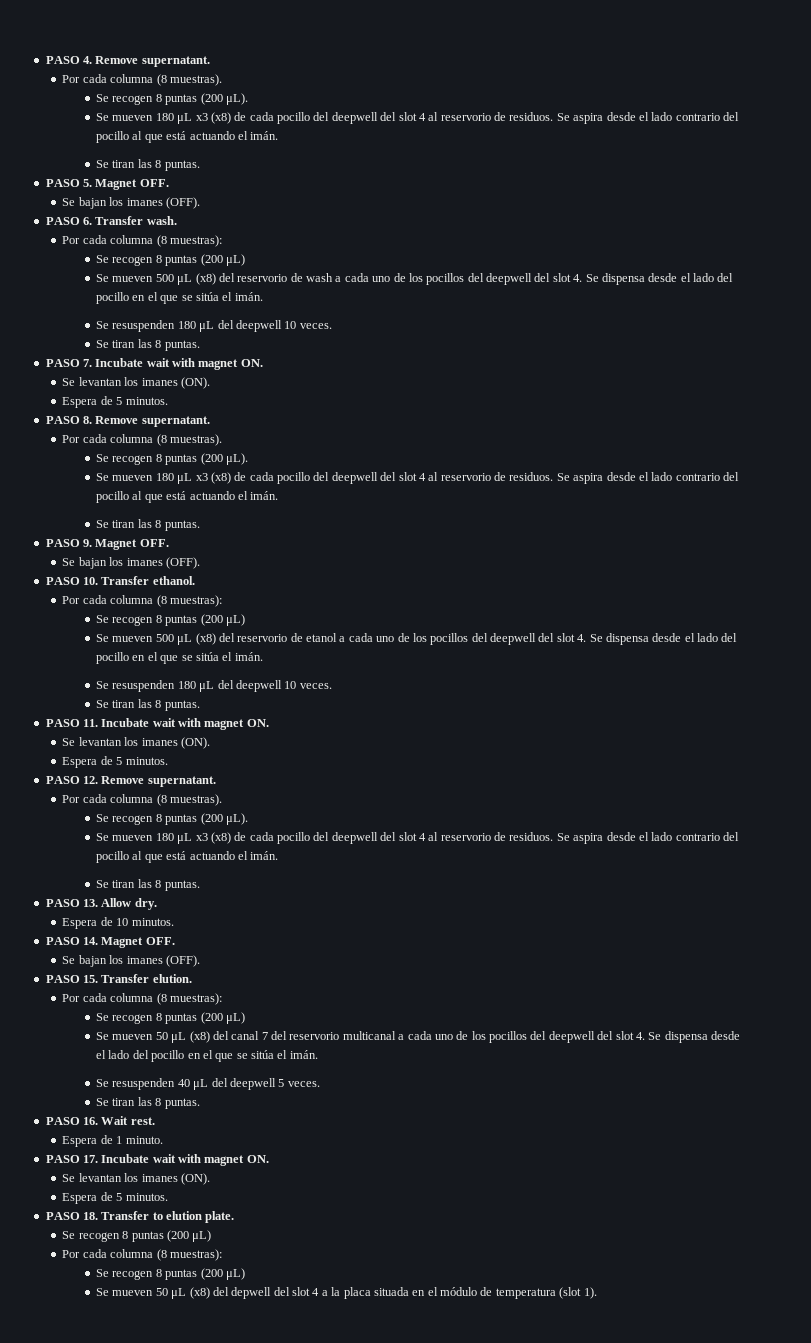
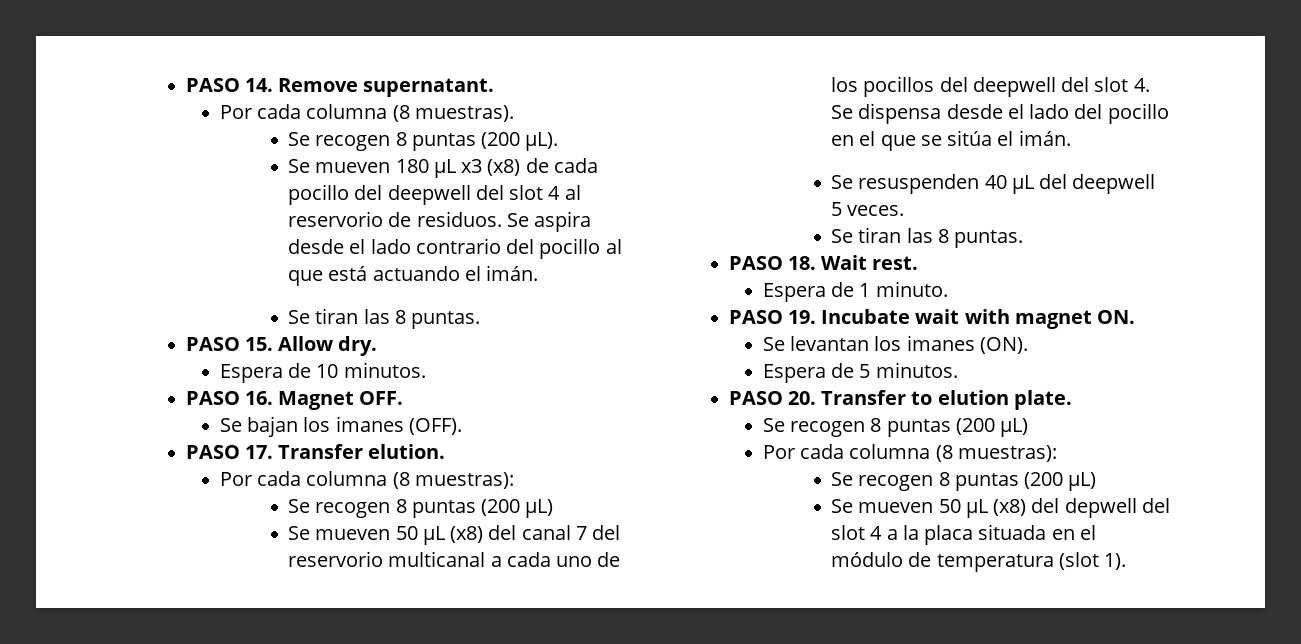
[45,56,92,64] PASO 4. -> [185,78,273,92] PASO 14.
[82,179,169,190] [62,197,200,209] [45,216,177,225] [62,235,222,247] [96,254,245,266] [96,273,734,285] [96,292,263,304] [96,320,332,332] [96,339,200,351] [45,358,263,370] [62,377,210,389] [62,396,168,408] [45,416,210,427] [62,434,222,446] [96,453,248,465] [96,472,740,484] [96,491,279,503] [96,519,200,531] [45,539,169,550] [62,557,200,569] [45,576,195,585] [62,595,222,607] [96,614,245,626] [96,633,738,645] [96,652,263,664] [96,680,332,692] [96,699,200,711] [45,718,269,730] [62,737,210,749] [62,756,168,768] [45,776,216,787] [62,794,222,806] [96,813,248,825] [96,832,740,844] [96,851,279,863] [96,879,200,891] [45,898,157,910] [62,917,174,929] [45,937,175,948] [62,955,200,967] [45,975,98,983] 5. Magnet OFF. // Se bajan los imanes (OFF). // PASO 6. Transfer wash. // Por cada columna (8 muestras): // Se recogen 8 puntas (200 μL) // Se mueven 500 μL (x8) del reservorio de wash a cada uno de los pocillos del deepwell del slot 4. Se dispensa desde el lado del pocillo en el que se sitúa el imán. // Se resuspenden 180 μL del deepwell 10 veces. // Se tiran las 8 puntas. // PASO 7. Incubate wait with magnet ON. // Se levantan los imanes (ON). // Espera de 5 minutos. // PASO 8. Remove supernatant. // Por cada columna (8 muestras). // Se recogen 8 puntas (200 μL). // Se mueven 180 μL x3 (x8) de cada pocillo del deepwell del slot 4 al reservorio de residuos. Se aspira desde el lado contrario del pocillo al que está actuando el imán. // Se tiran las 8 puntas. // PASO 9. Magnet OFF. // Se bajan los imanes (OFF). // PASO 10. Transfer ethanol. // Por cada columna (8 muestras): // Se recogen 8 puntas (200 μL) // Se mueven 500 μL (x8) del reservorio de etanol a cada uno de los pocillos del deepwell del slot 4. Se dispensa desde el lado del pocillo en el que se sitúa el imán. // Se resuspenden 180 μL del deepwell 10 veces. // Se tiran las 8 puntas. // PASO 11. Incubate wait with magnet ON. // Se levantan los imanes (ON). // Espera de 5 minutos. // PASO 12. Remove supernatant. // Por cada columna (8 muestras). // Se recogen 8 puntas (200 μL). // Se mueven 180 μL x3 (x8) de cada pocillo del deepwell del slot 4 al reservorio de residuos. Se aspira desde el lado contrario del pocillo al que está actuando el imán. // Se tiran las 8 puntas. // PASO 13. Allow dry. // Espera de 10 minutos. // PASO 14. Magnet OFF. // Se bajan los imanes (OFF). // PASO 15. -> [244,336,378,356] [219,362,426,383] [185,391,404,410] [219,416,462,437] [185,445,273,459] 15. Allow dry. // Espera de 10 minutos. // PASO 16. Magnet OFF. // Se bajan los imanes (OFF). // PASO 17.
[82,1117,98,1125] 16. -> [787,256,816,270] 18.
[82,1155,98,1163] 17. -> [787,310,816,324] 19.
[82,1212,98,1220] 18. -> [787,391,816,405] 20.

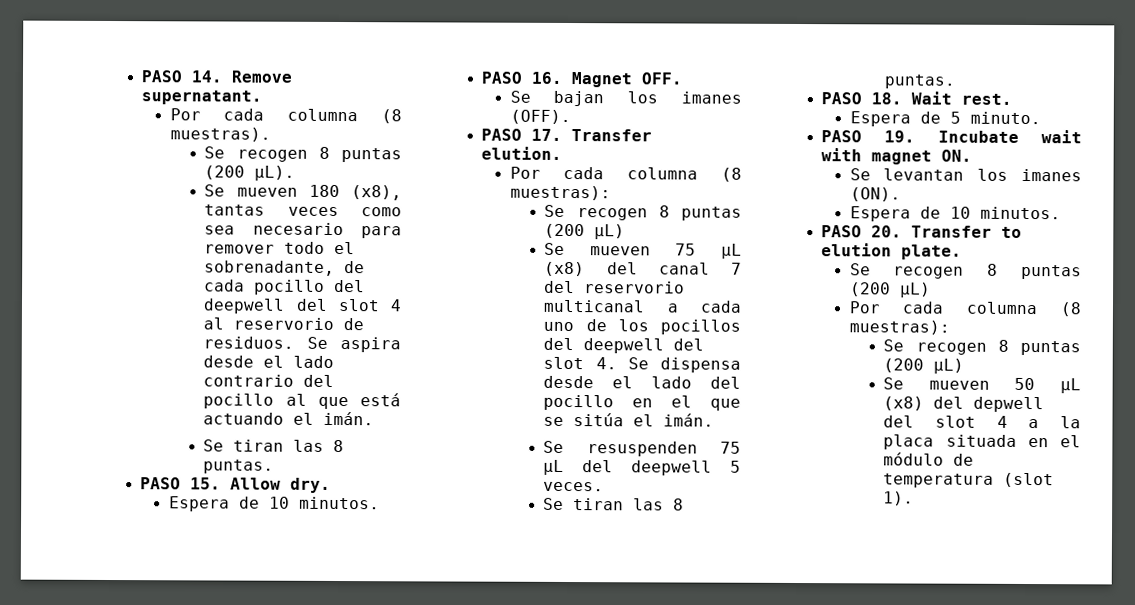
[433,159,521,178] μL x3 (x8) -> [351,185,402,201] [204,204,402,217] [204,222,402,239] [204,241,356,255] [204,260,336,276] (x8), tantas veces como sea necesario para remover todo el sobrenadante,
[395,526,418,540] 50 -> [675,243,697,256] 75
[984,175,1007,189] 40 -> [720,441,741,454] 75
[859,283,871,297] 1 -> [949,111,961,124] 5
[859,364,871,378] 5 -> [949,206,971,219] 10

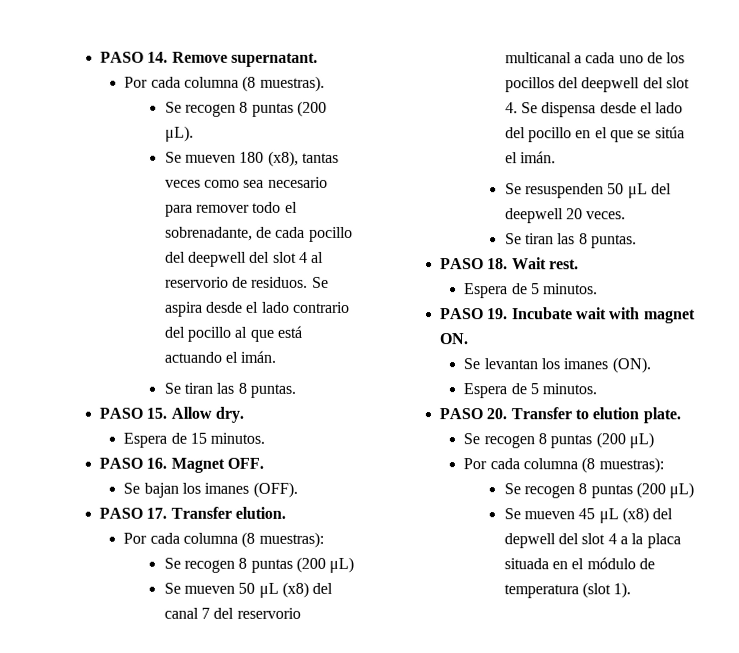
[268,496,290,509] 10 -> [189,432,207,444] 15
[675,243,697,256] 75 -> [238,582,256,594] 50
[720,441,741,454] 75 -> [607,183,625,195] 50
[730,460,741,473] 5 -> [566,208,584,220] 20
[969,111,1041,125] minuto. -> [543,283,599,295] minutos.
[949,206,971,219] 10 -> [529,383,539,395] 5
[1014,377,1036,391] 50 -> [578,508,596,520] 45

